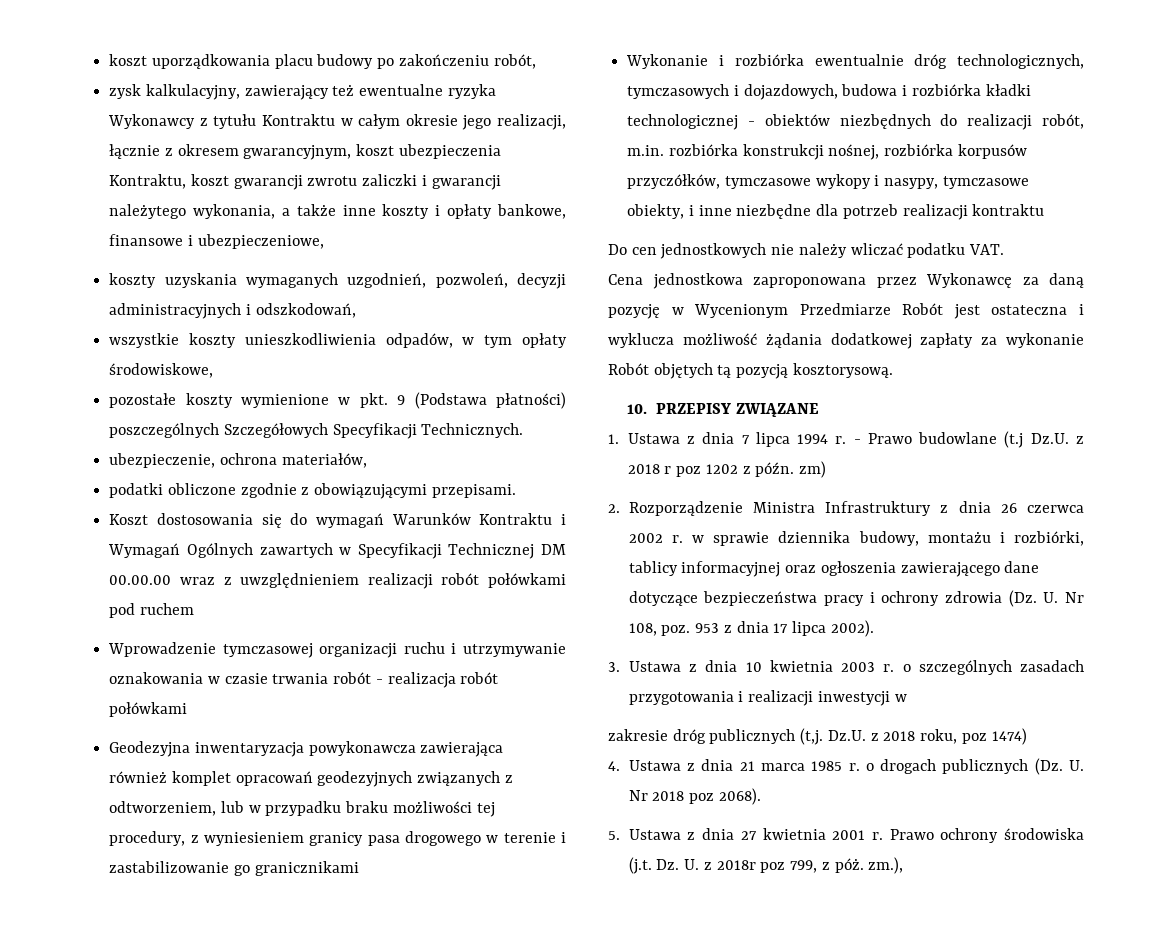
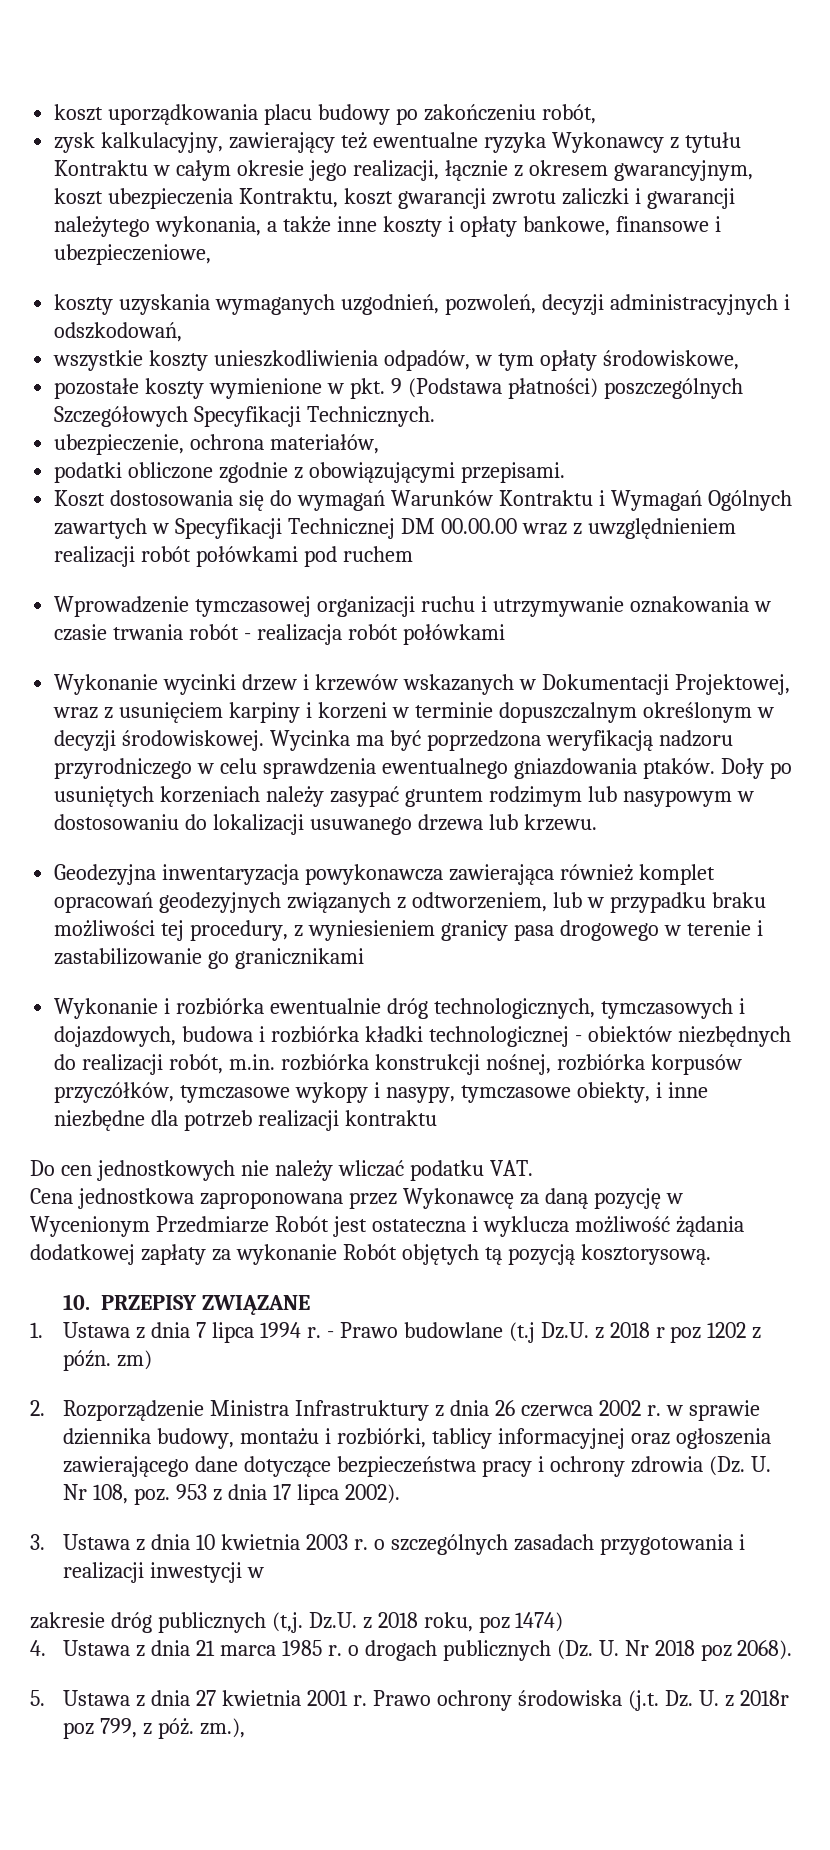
(188, 709) none -> [54,674,790,695] [53,702,774,723] [54,730,733,751] [54,758,792,779] [54,786,754,807] [54,814,597,835] // Wykonanie wycinki drzew i krzewów wskazanych w Dokumentacji Projektowej, wraz z usunięciem karpiny i korzeni w terminie dopuszczalnym określonym w decyzji środowiskowej. Wycinka ma być poprzedzona weryfikacją nadzoru przyrodniczego w celu sprawdzenia ewentualnego gniazdowania ptaków. Doły po usuniętych korzeniach należy zasypać gruntem rodzimym lub nasypowym w dostosowaniu do lokalizacji usuwanego drzewa lub krzewu.

